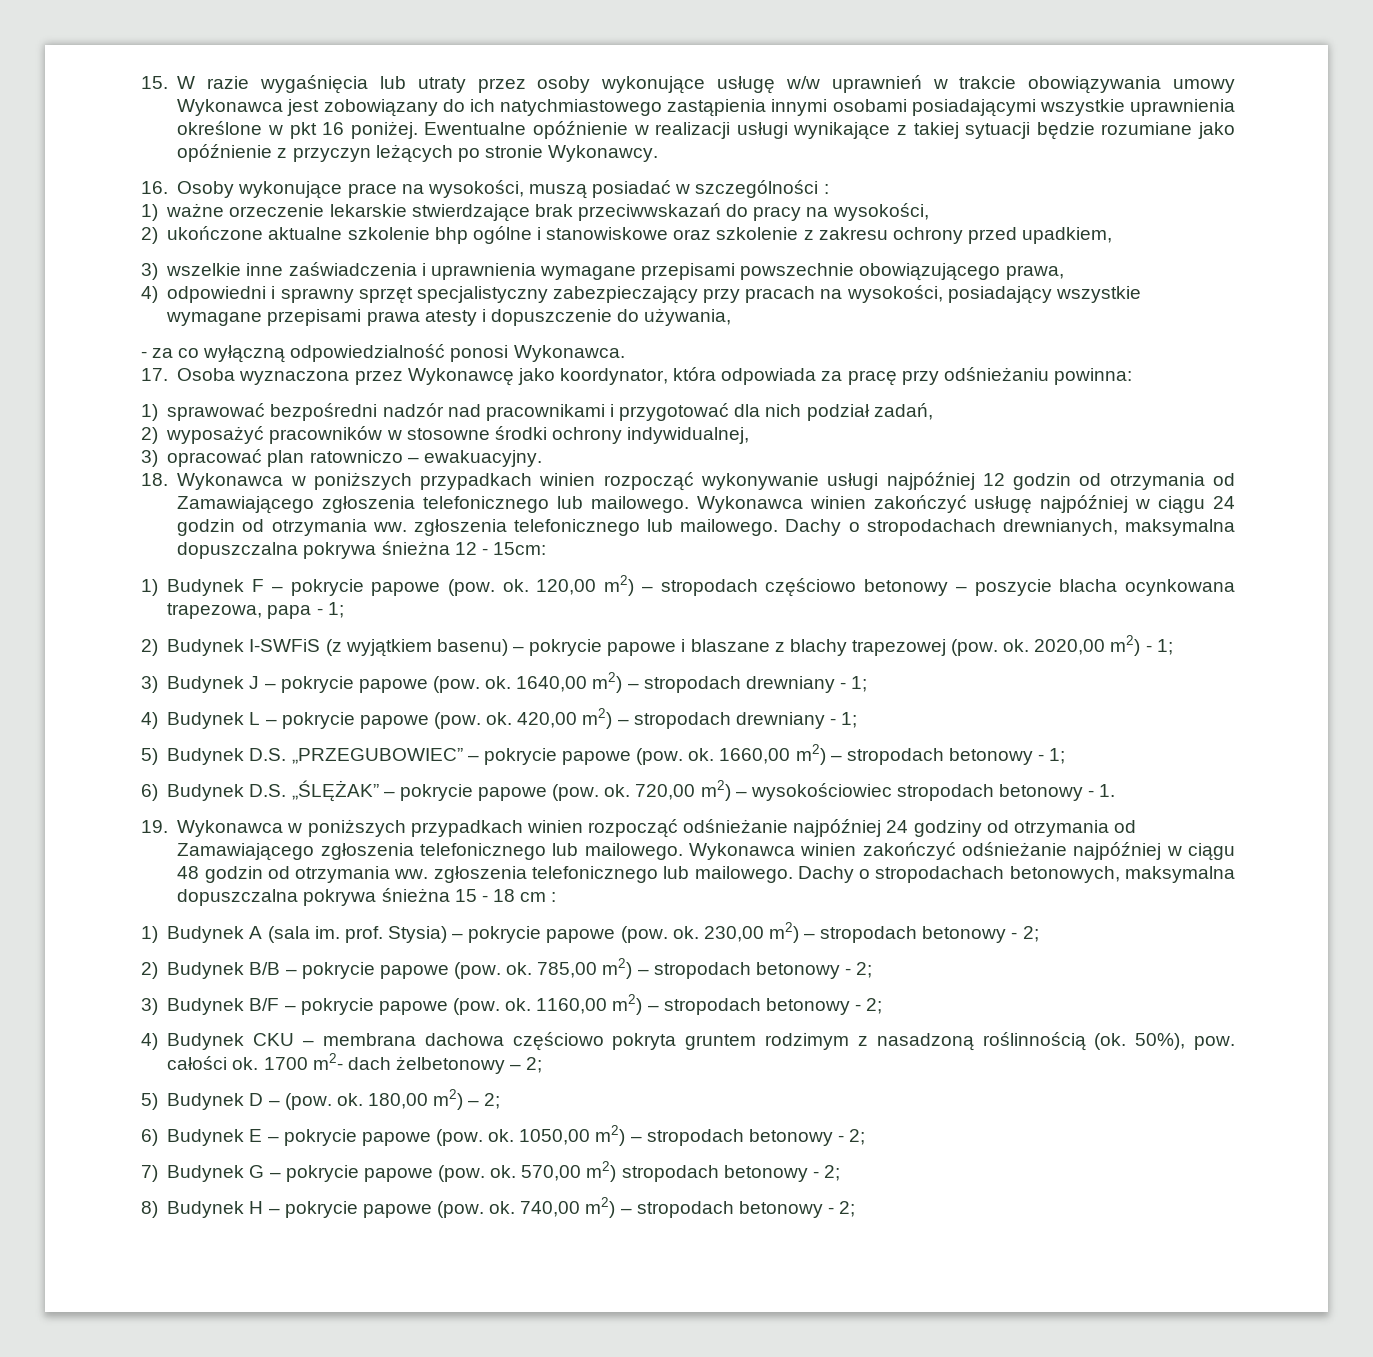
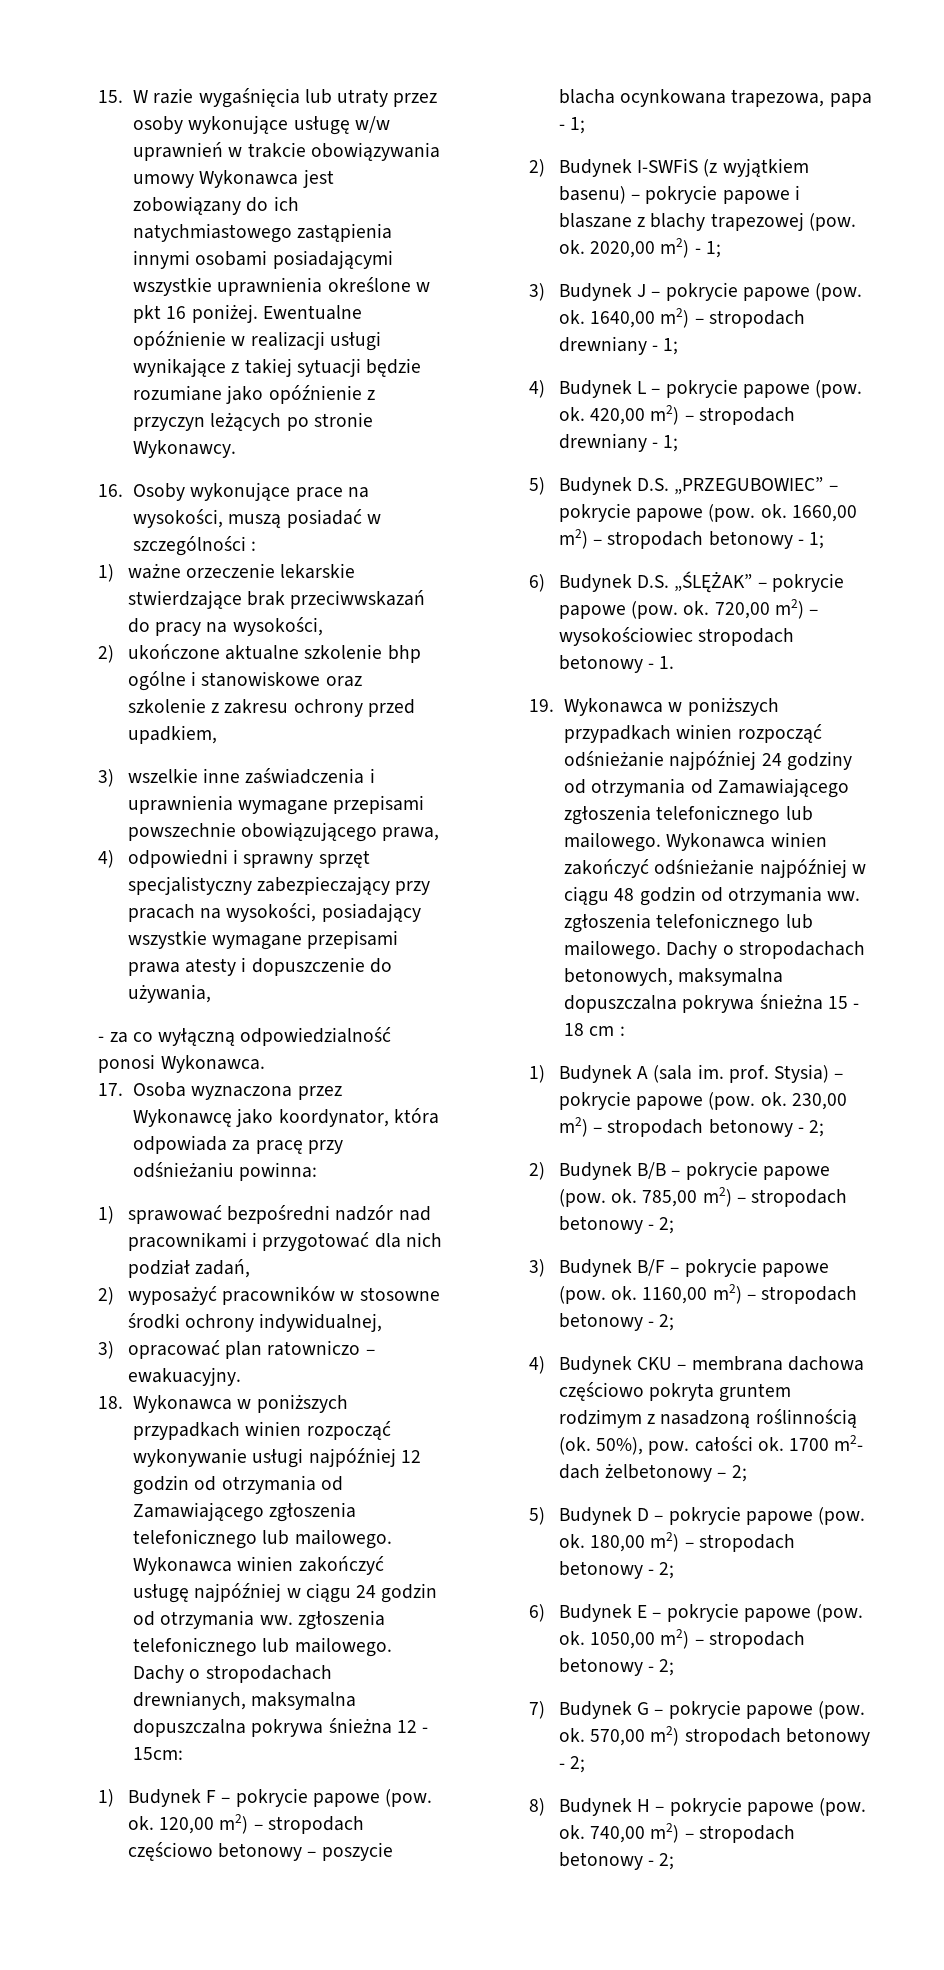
(280, 1103) none -> [668,1506,813,1525] pokrycie papowe
(480, 1103) none -> [698,1534,795,1552] [558,1561,654,1579] stropodach betonowy -

